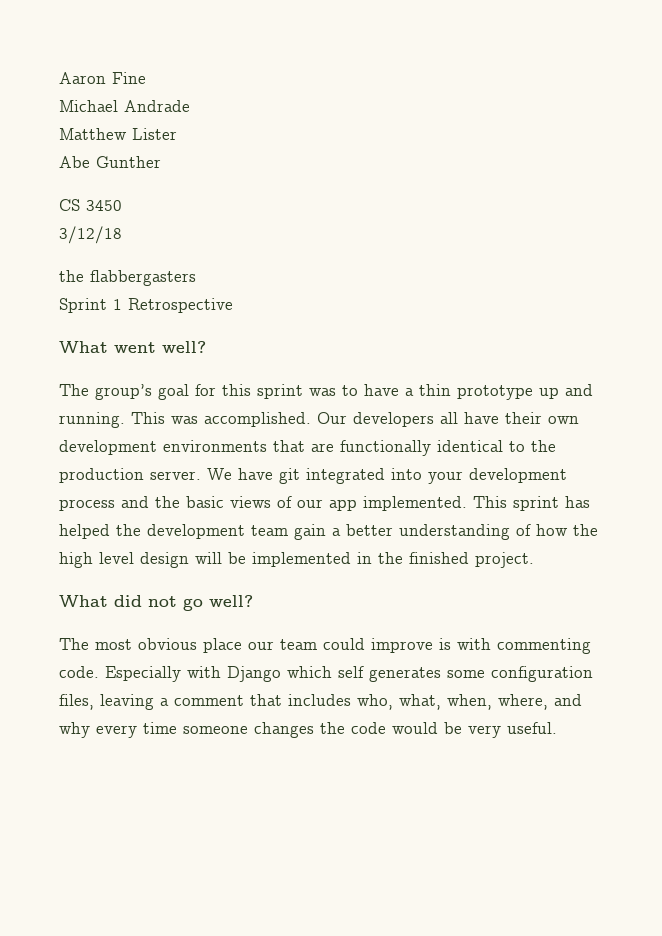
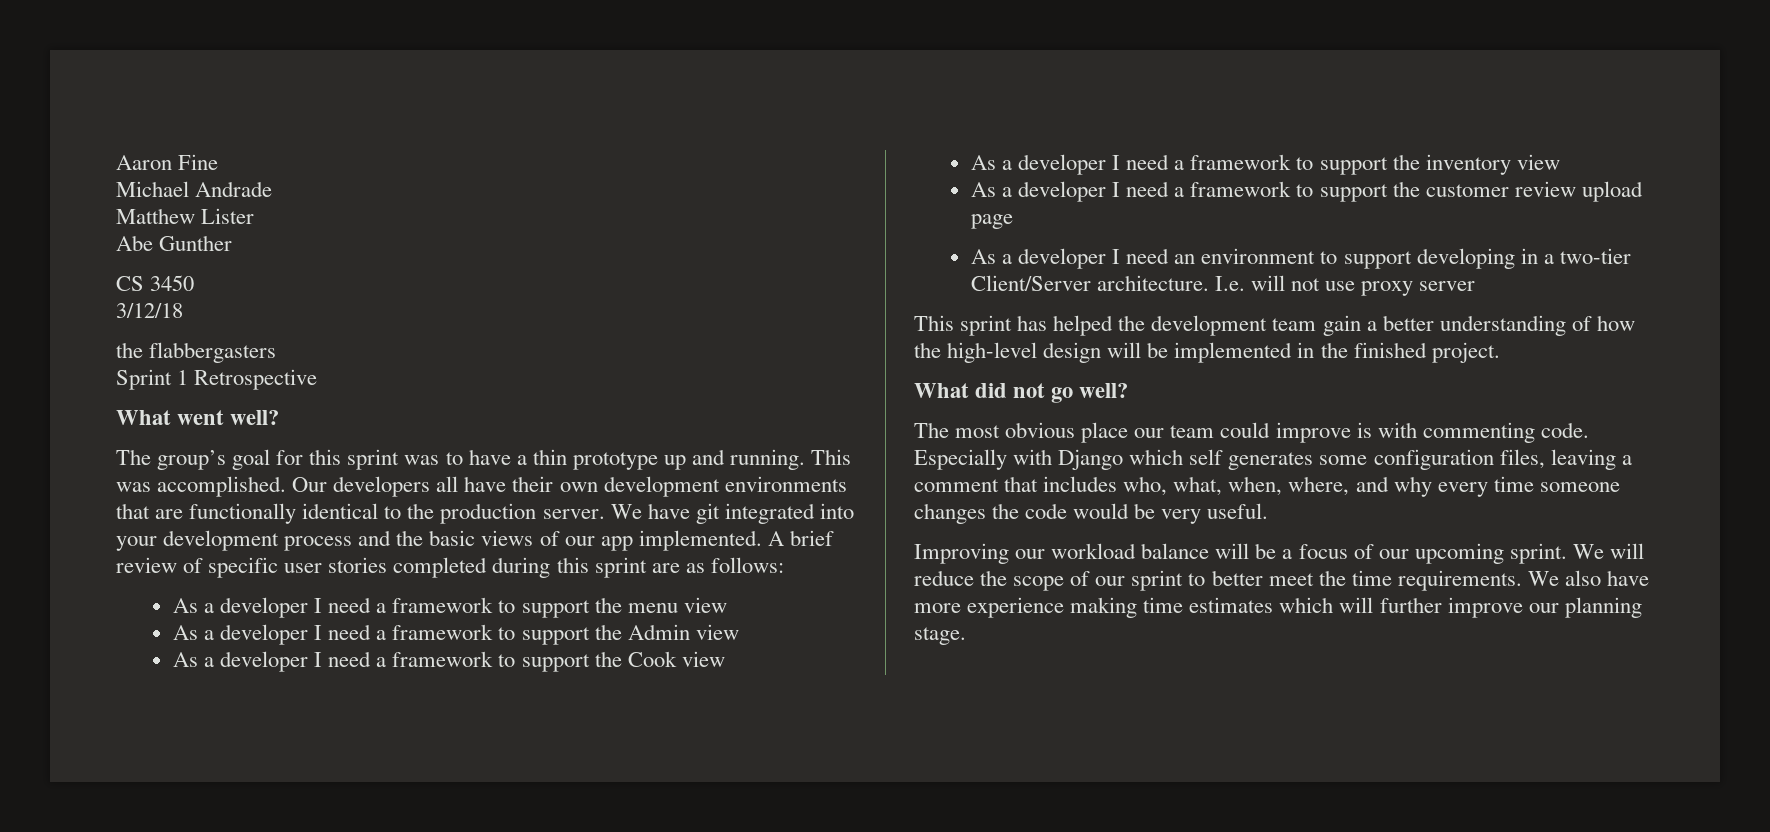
(467, 503) none -> [767,530,834,546] [116,557,784,578] [172,597,727,618] [172,624,739,645] [172,651,725,672] [970,154,1560,175] [970,181,1643,202] [970,214,1013,229] [970,248,1631,269] [970,275,1476,296] A brief review of specific user stories completed during this sprint are as follows: // As a developer I need a framework to support the menu view // As a developer I need a framework to support the Admin view // As a developer I need a framework to support the Cook view // As a developer I need a framework to support the inventory view // As a developer I need a framework to support the customer review upload page // As a developer I need an environment to support developing in a two-tier Client/Server architecture. I.e. will not use proxy server //
[59,552,134,568] high level -> [947,342,1038,363] high-level
(557, 728) none -> [914,543,1644,564] [914,570,1650,591] [914,597,1642,618] [914,627,966,645] // Improving our workload balance will be a focus of our upcoming sprint. We will reduce the scope of our sprint to better meet the time requirements. We also have more experience making time estimates which will further improve our planning stage.

